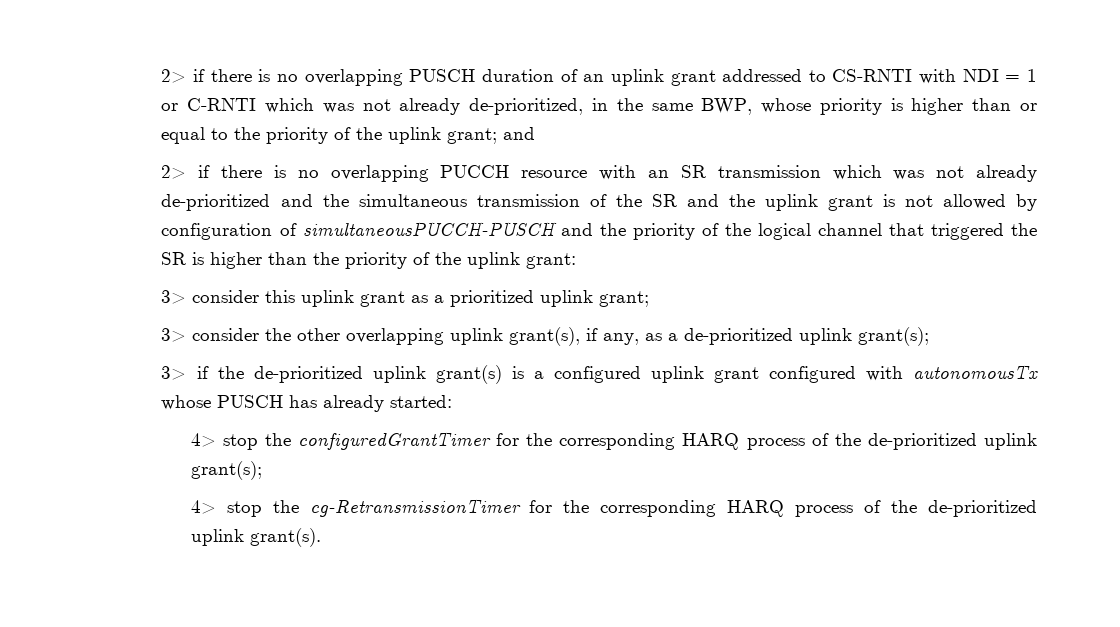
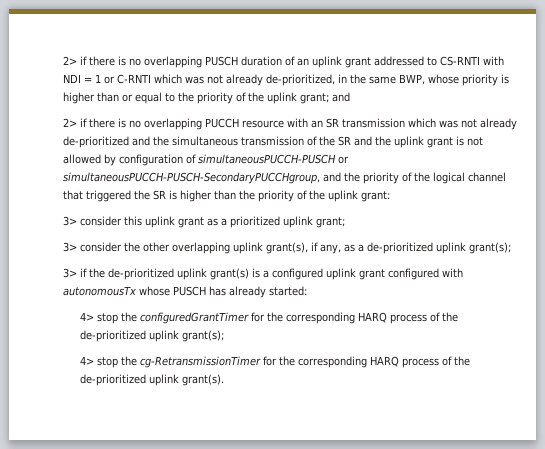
(557, 229) none -> [337,156,349,164] [62,172,320,184] or simultaneousPUCCH-PUSCH-SecondaryPUCCHgroup,

